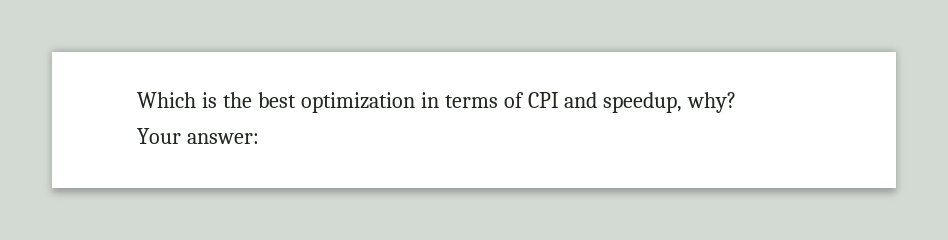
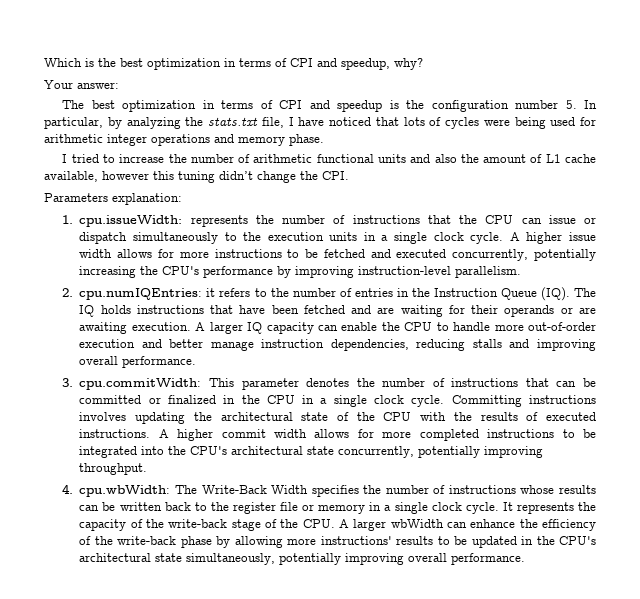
(259, 138) none -> [62,100,598,112] [44,117,596,129] [44,134,324,146] [62,154,596,163] [44,171,349,183] [44,193,182,205] [61,215,596,227] [79,232,596,244] [79,249,597,261] [79,266,522,278] [61,287,596,301] [79,305,596,317] [79,322,597,334] [79,339,596,351] [79,356,197,368] [61,378,596,390] [79,395,596,407] [79,412,597,424] [79,429,597,441] [79,446,544,458] [79,463,148,475] [61,484,596,497] [79,502,596,514] [79,519,596,531] [79,536,596,548] [79,553,526,565] // The best optimization in terms of CPI and speedup is the configuration number 5. In particular, by analyzing the stats.txt file, I have noticed that lots of cycles were being used for arithmetic integer operations and memory phase. // I tried to increase the number of arithmetic functional units and also the amount of L1 cache available, however this tuning didn’t change the CPI. // Parameters explanation: // 1. cpu.issueWidth: represents the number of instructions that the CPU can issue or dispatch simultaneously to the execution units in a single clock cycle. A higher issue width allows for more instructions to be fetched and executed concurrently, potentially increasing the CPU's performance by improving instruction-level parallelism. // 2. cpu.numIQEntries: it refers to the number of entries in the Instruction Queue (IQ). The IQ holds instructions that have been fetched and are waiting for their operands or are awaiting execution. A larger IQ capacity can enable the CPU to handle more out-of-order execution and better manage instruction dependencies, reducing stalls and improving overall performance. // 3. cpu.commitWidth: This parameter denotes the number of instructions that can be committed or finalized in the CPU in a single clock cycle. Committing instructions involves updating the architectural state of the CPU with the results of executed instructions. A higher commit width allows for more completed instructions to be integrated into the CPU's architectural state concurrently, potentially improving throughput. // 4. cpu.wbWidth: The Write-Back Width specifies the number of instructions whose results can be written back to the register file or memory in a single clock cycle. It represents the capacity of the write-back stage of the CPU. A larger wbWidth can enhance the efficiency of the write-back phase by allowing more instructions' results to be updated in the CPU's architectural state simultaneously, potentially improving overall performance.

